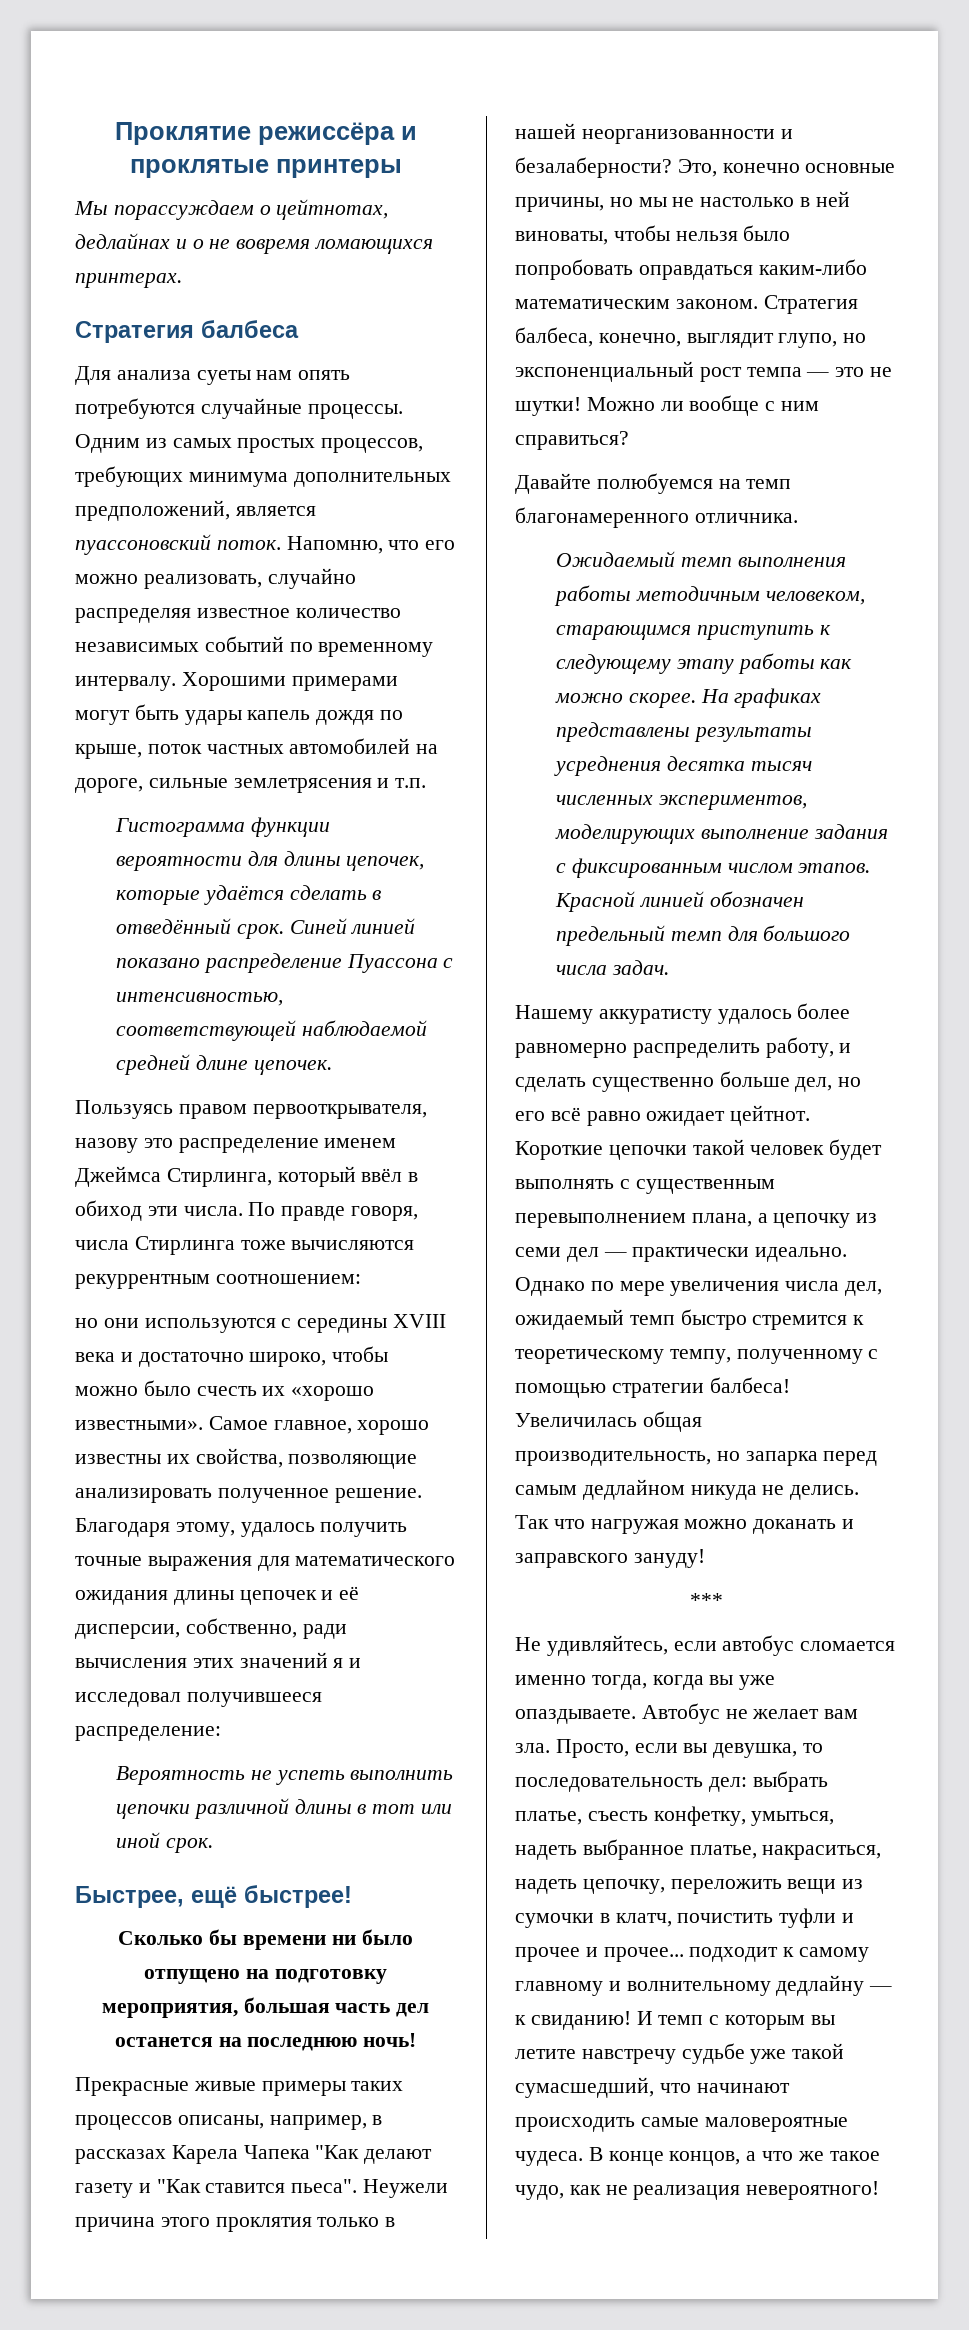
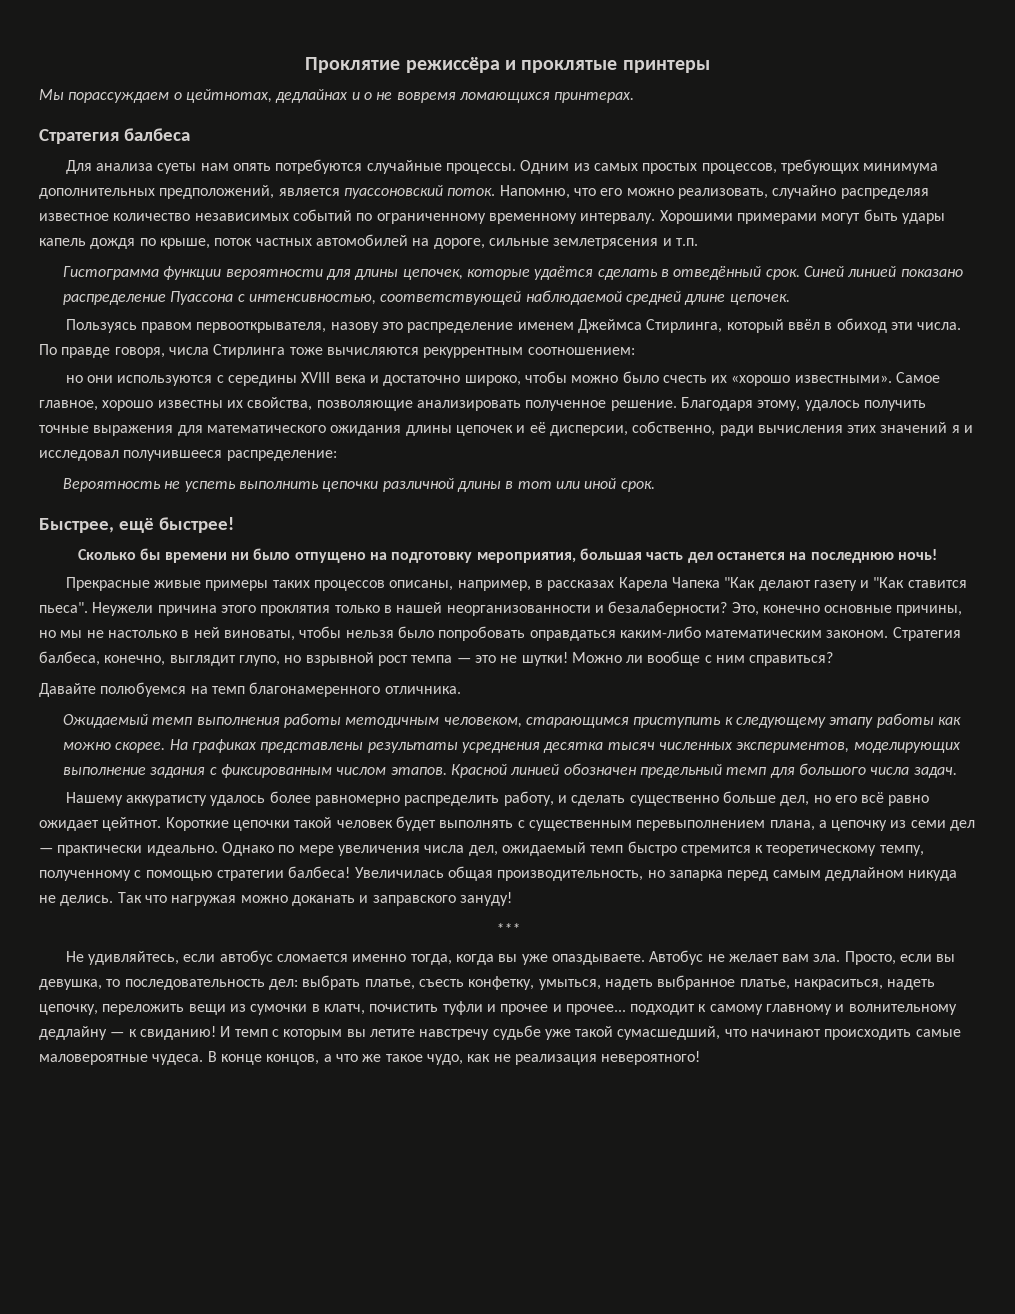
(313, 647) none -> [376,213,486,224] ограниченному
[515,361,694,382] экспоненциальный -> [305,652,374,666] взрывной

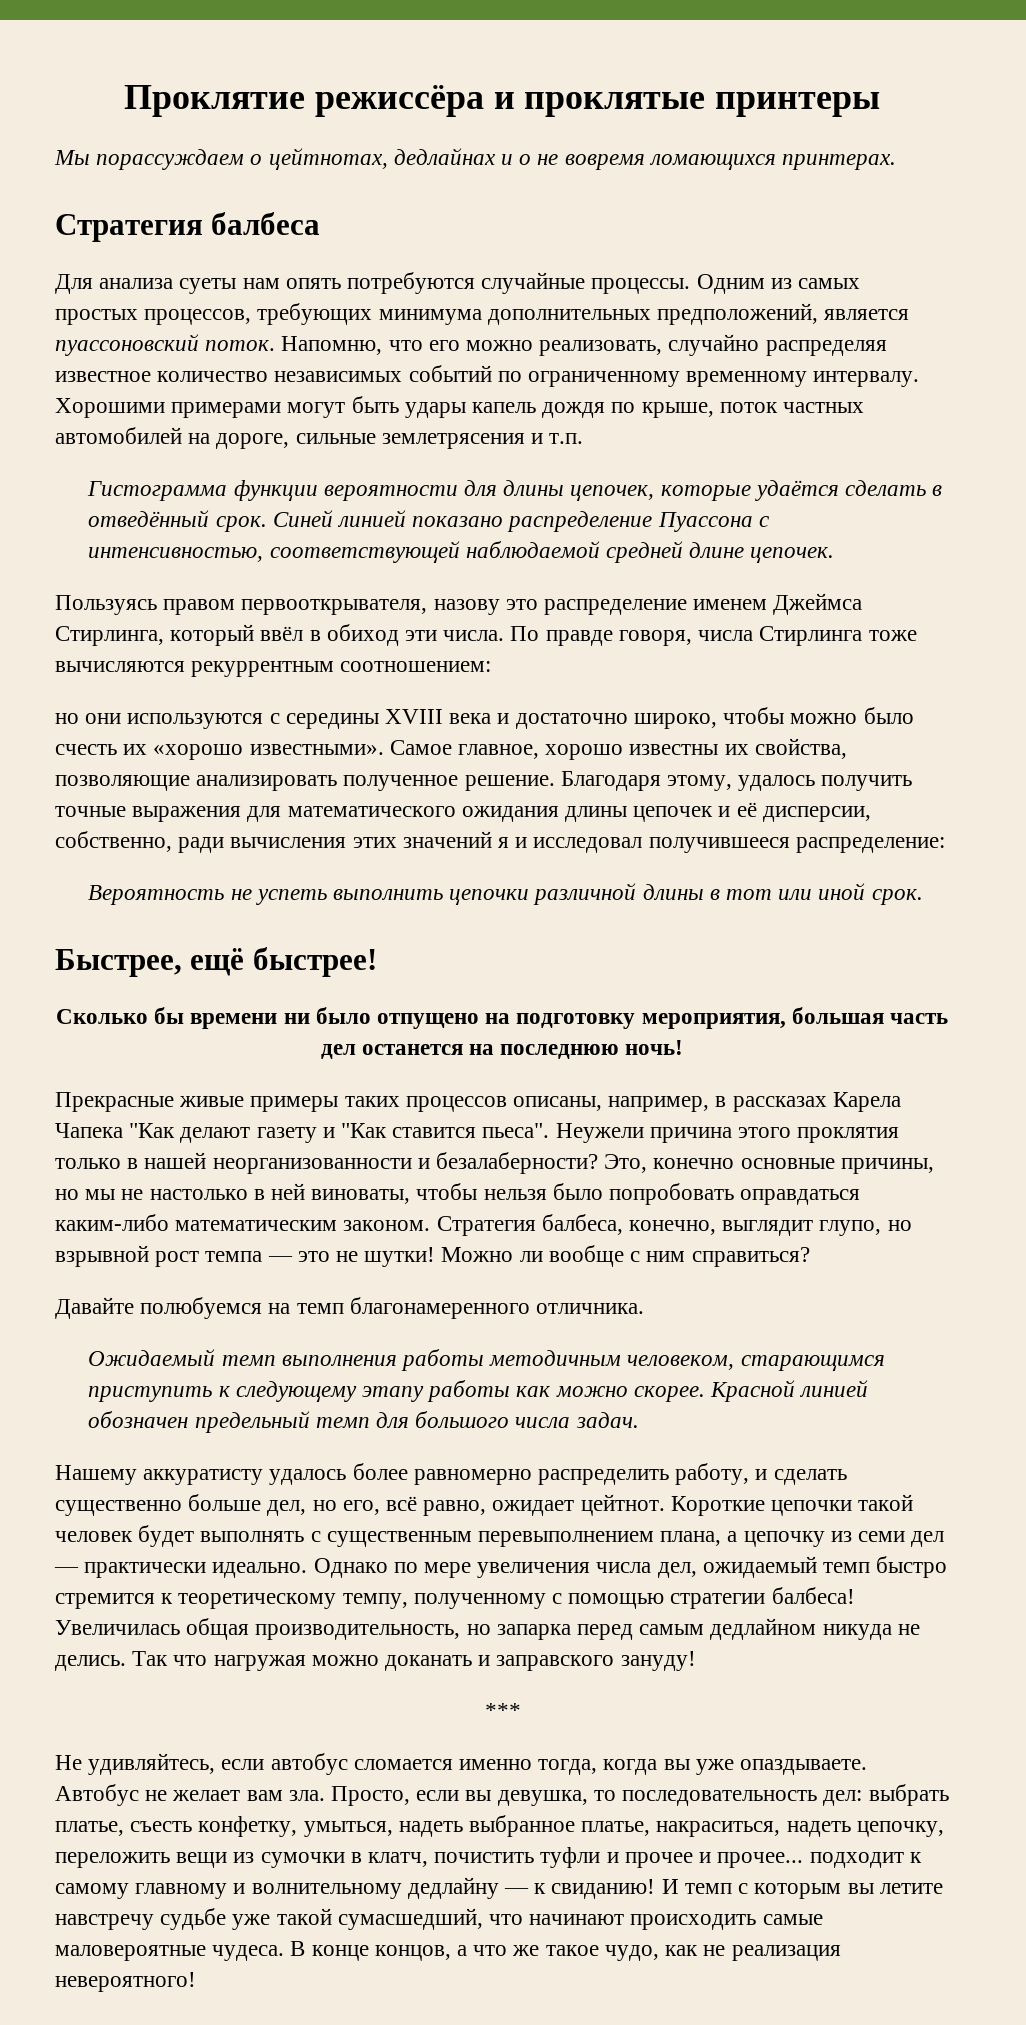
[169,739,961,753] [63,764,447,778] На графиках представлены результаты усреднения десятка тысяч численных экспериментов, моделирующих выполнение задания с фиксированным числом этапов. -> (705, 1394) none
[834,792,930,806] его всё равно -> [342,1496,487,1516] его, всё равно,

